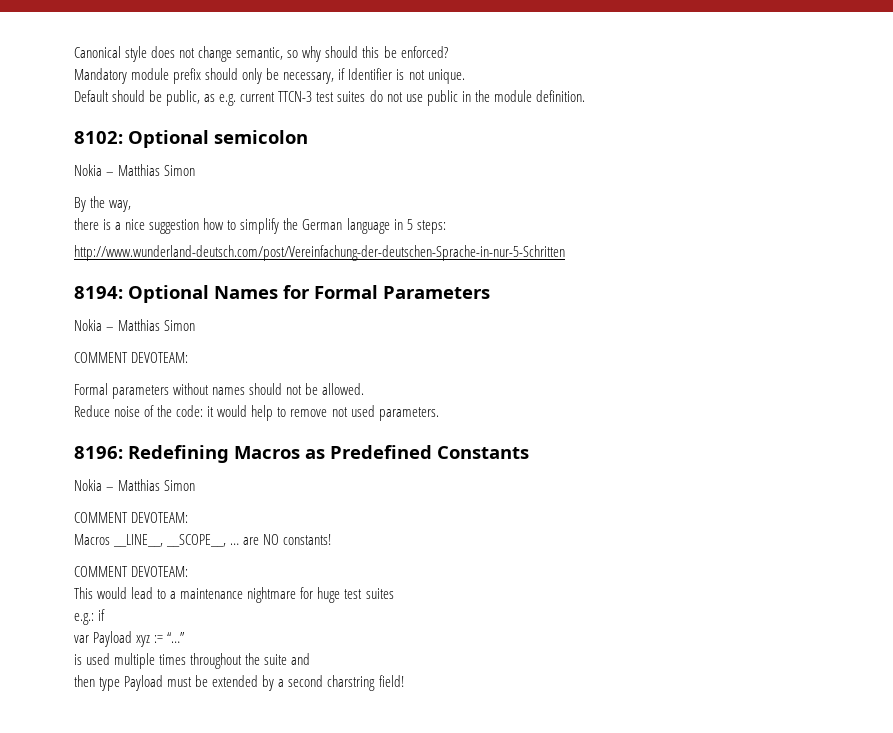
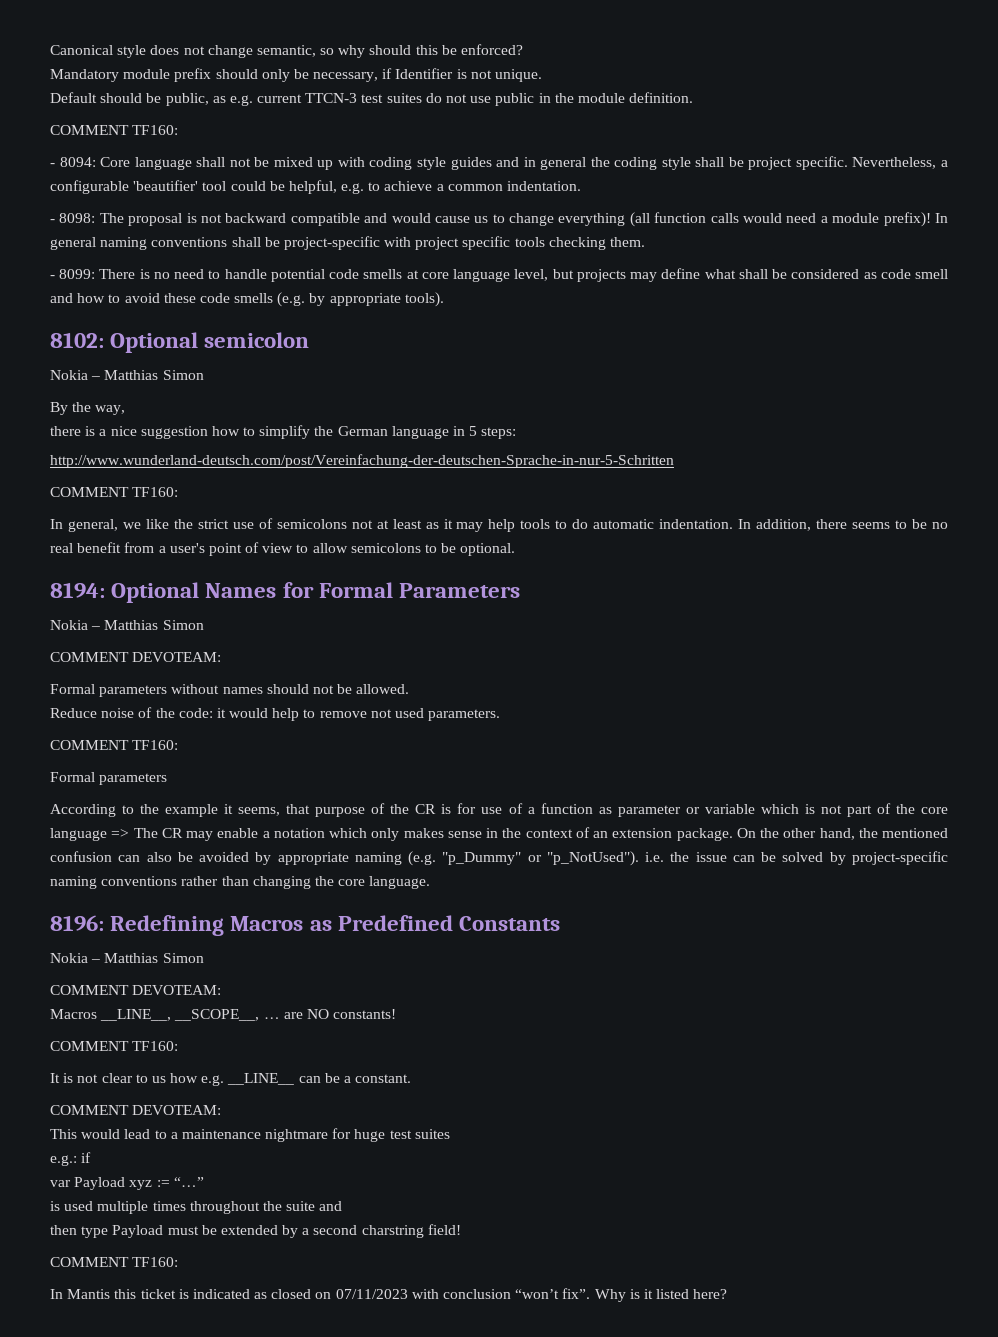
(585, 96) none -> [50,125,179,135] [50,156,948,170] [50,180,582,194] [50,212,949,227] [50,236,646,250] [50,268,949,282] [50,292,444,307] // COMMENT TF160: // - 8094: Core language shall not be mixed up with coding style guides and in general the coding style shall be project specific. Nevertheless, a configurable 'beautifier' tool could be helpful, e.g. to achieve a common indentation. // - 8098: The proposal is not backward compatible and would cause us to change everything (all function calls would need a module prefix)! In general naming conventions shall be project-specific with project specific tools checking them. // - 8099: There is no need to handle potential code smells at core language level, but projects may define what shall be considered as code smell and how to avoid these code smells (e.g. by appropriate tools).
(565, 253) none -> [50,487,179,497] [50,518,948,532] [50,542,516,556] // COMMENT TF160: // In general, we like the strict use of semicolons not at least as it may help tools to do automatic indentation. In addition, there seems to be no real benefit from a user's point of view to allow semicolons to be optional.
(439, 414) none -> [50,740,179,750] [50,772,168,785] [50,803,949,817] [50,827,948,841] [50,851,949,866] [50,876,431,889] // COMMENT TF160: // Formal parameters // According to the example it seems, that purpose of the CR is for use of a function as parameter or variable which is not part of the core language => The CR may enable a notation which only makes sense in the context of an extension package. On the other hand, the mentioned confusion can also be avoided by appropriate naming (e.g. "p_Dummy" or "p_NotUsed"). i.e. the issue can be solved by project-specific naming conventions rather than changing the core language.
(332, 539) none -> [50,1041,179,1051] [50,1073,412,1086] // COMMENT TF160: // It is not clear to us how e.g. __LINE__ can be a constant.
(404, 681) none -> [50,1257,179,1267] [50,1288,728,1302] // COMMENT TF160: // In Mantis this ticket is indicated as closed on 07/11/2023 with conclusion “won’t fix”. Why is it listed here?

